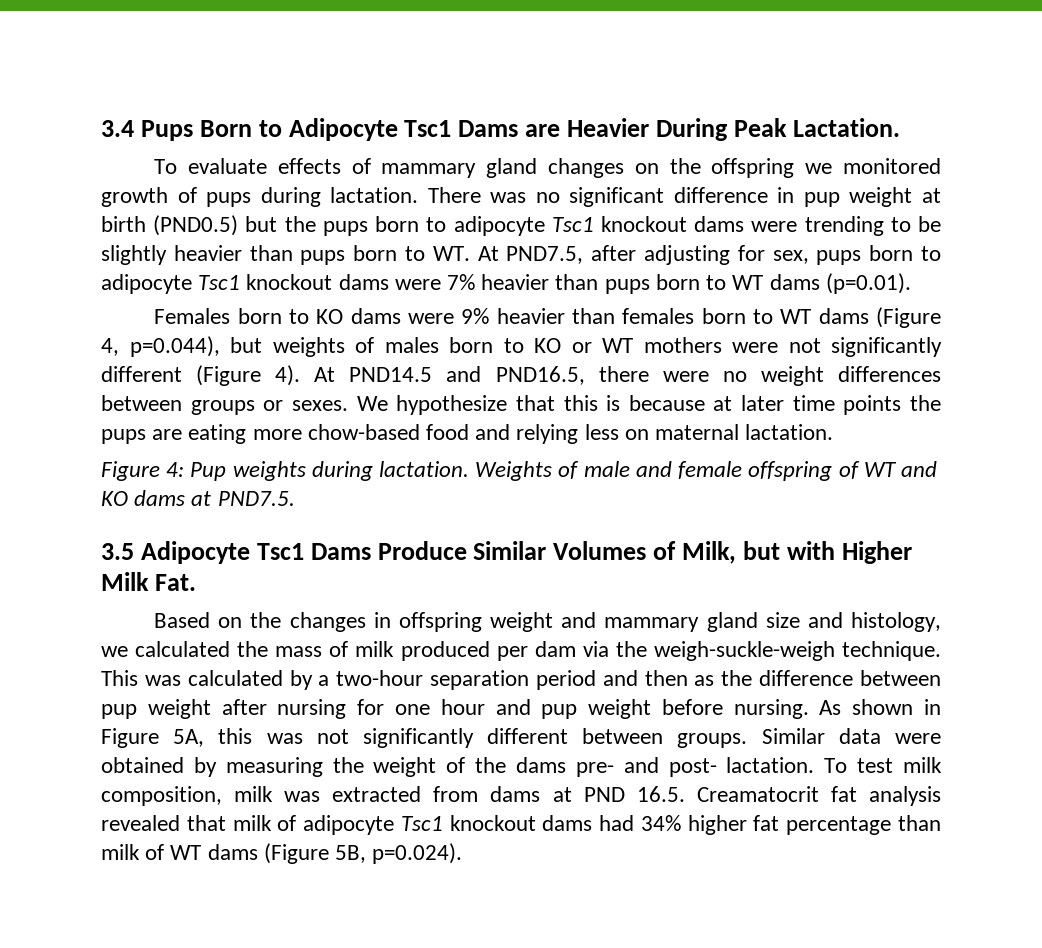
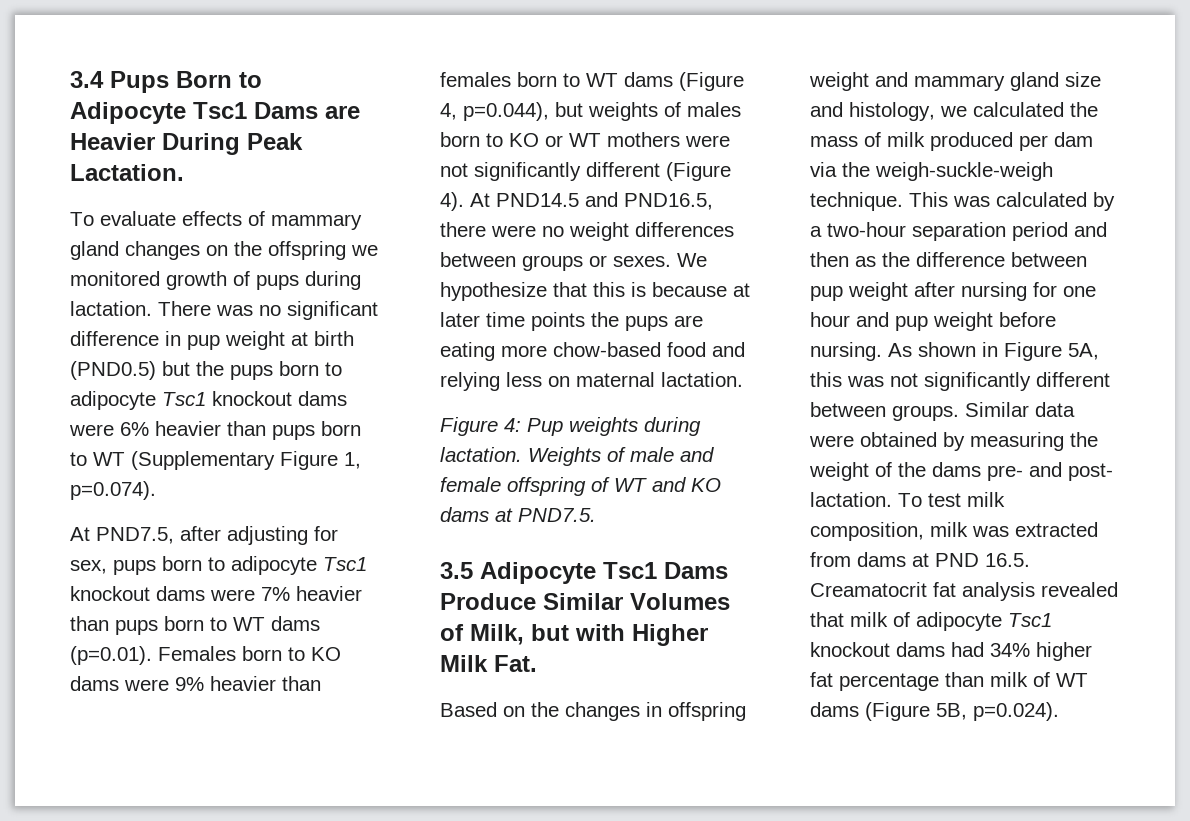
[804,216,941,236] [101,245,470,265] trending to be slightly heavier than pups born to WT. -> [120,421,361,440] [70,451,361,470] [70,481,156,500] 6% heavier than pups born to WT (Supplementary Figure 1, p=0.074). //
(911, 283) // -> (152, 655) none

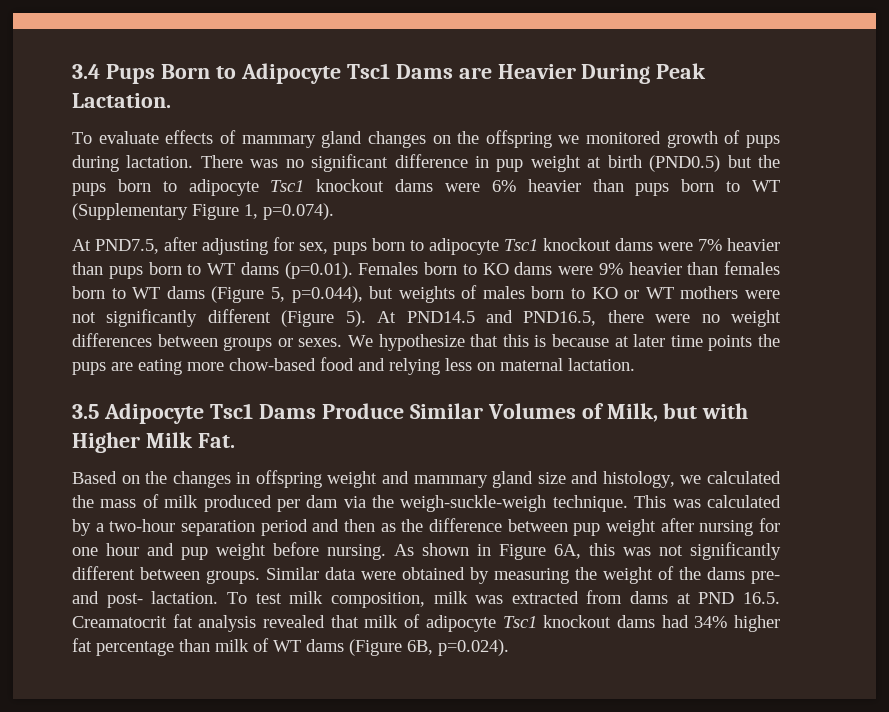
[440,103,457,120] 4, -> [270,287,285,302] 5,
[440,192,464,211] 4). -> [345,310,366,327] 5).
[440,417,701,436] [440,447,714,466] [440,477,721,496] [440,507,596,522] // Figure 4: Pup weights during lactation. Weights of male and female offspring of WT and KO dams at PND7.5. -> (635, 364) none
[1068,343,1099,360] 5A, -> [554,544,581,559] 6A,
[936,703,967,720] 5B, -> [407,640,433,655] 6B,

